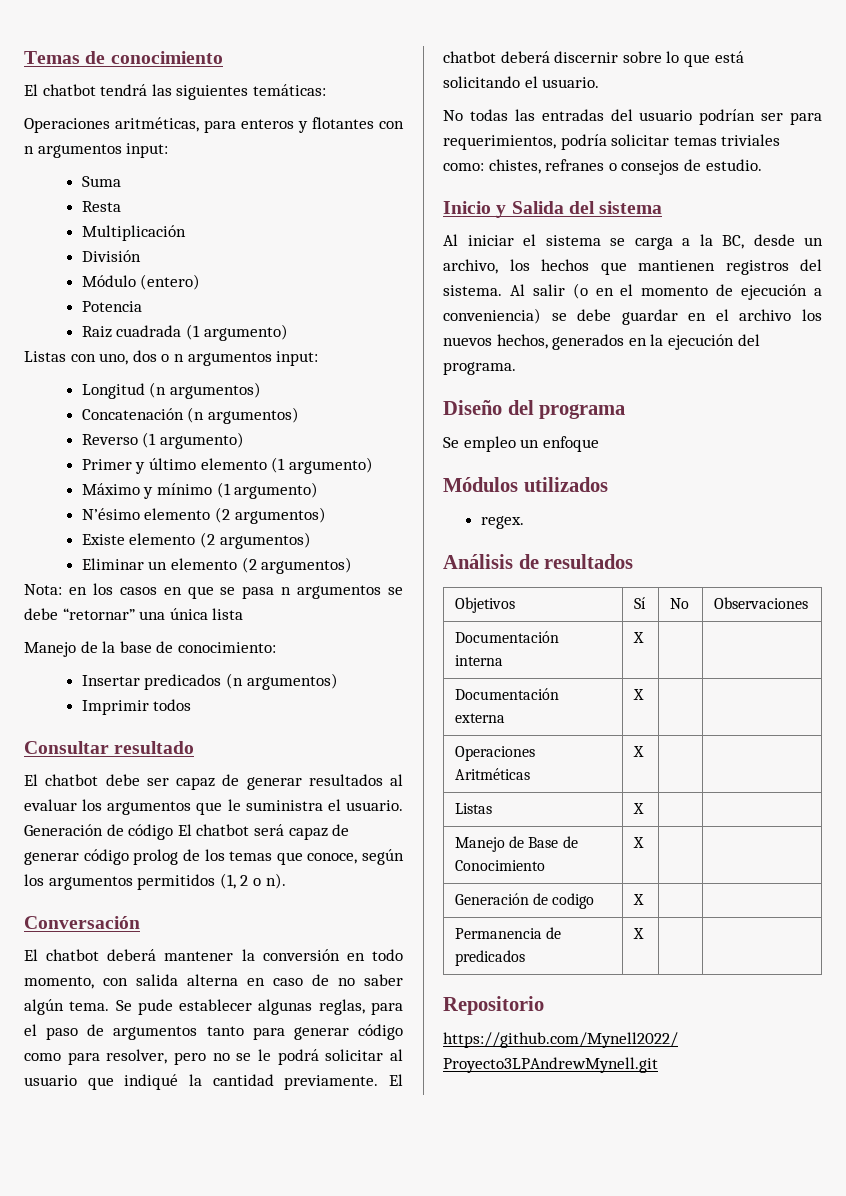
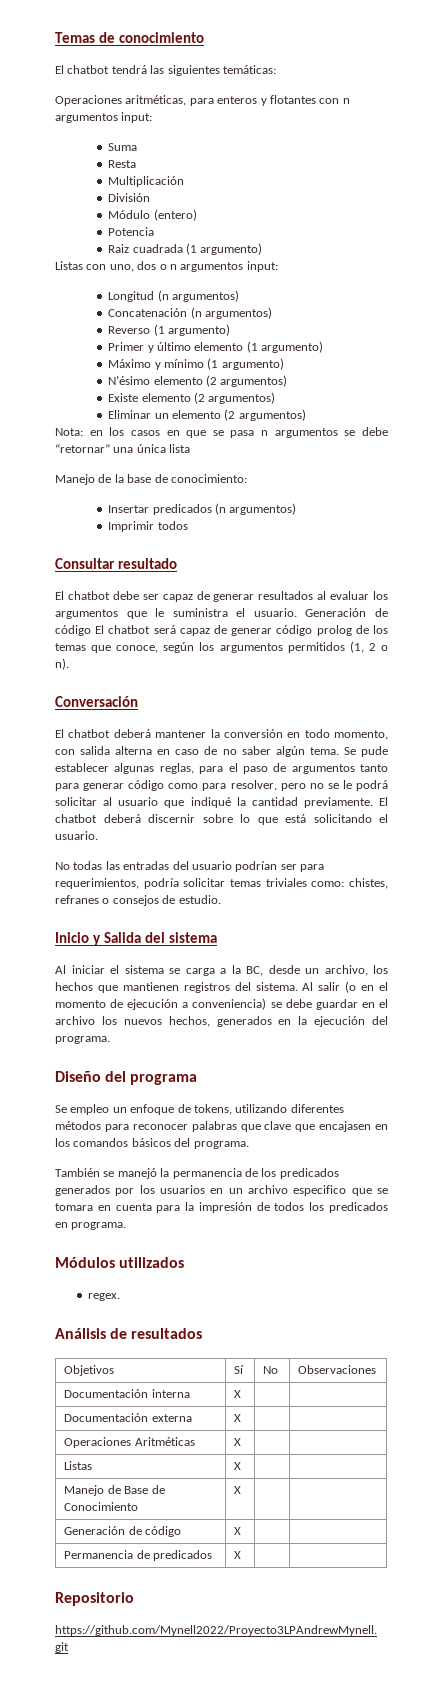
(599, 444) none -> [177,1104,344,1115] [55,1121,388,1132] [55,1138,249,1149] [55,1168,339,1179] [55,1185,388,1196] [55,1202,388,1213] [55,1222,127,1230] de tokens, utilizando diferentes métodos para reconocer palabras que clave que encajasen en los comandos básicos del programa. // También se manejó la permanencia de los predicados generados por los usuarios en un archivo especifico que se tomara en cuenta para la impresión de todos los predicados en programa.
[552,893,595,909] codigo -> [145,1526,182,1537] código

